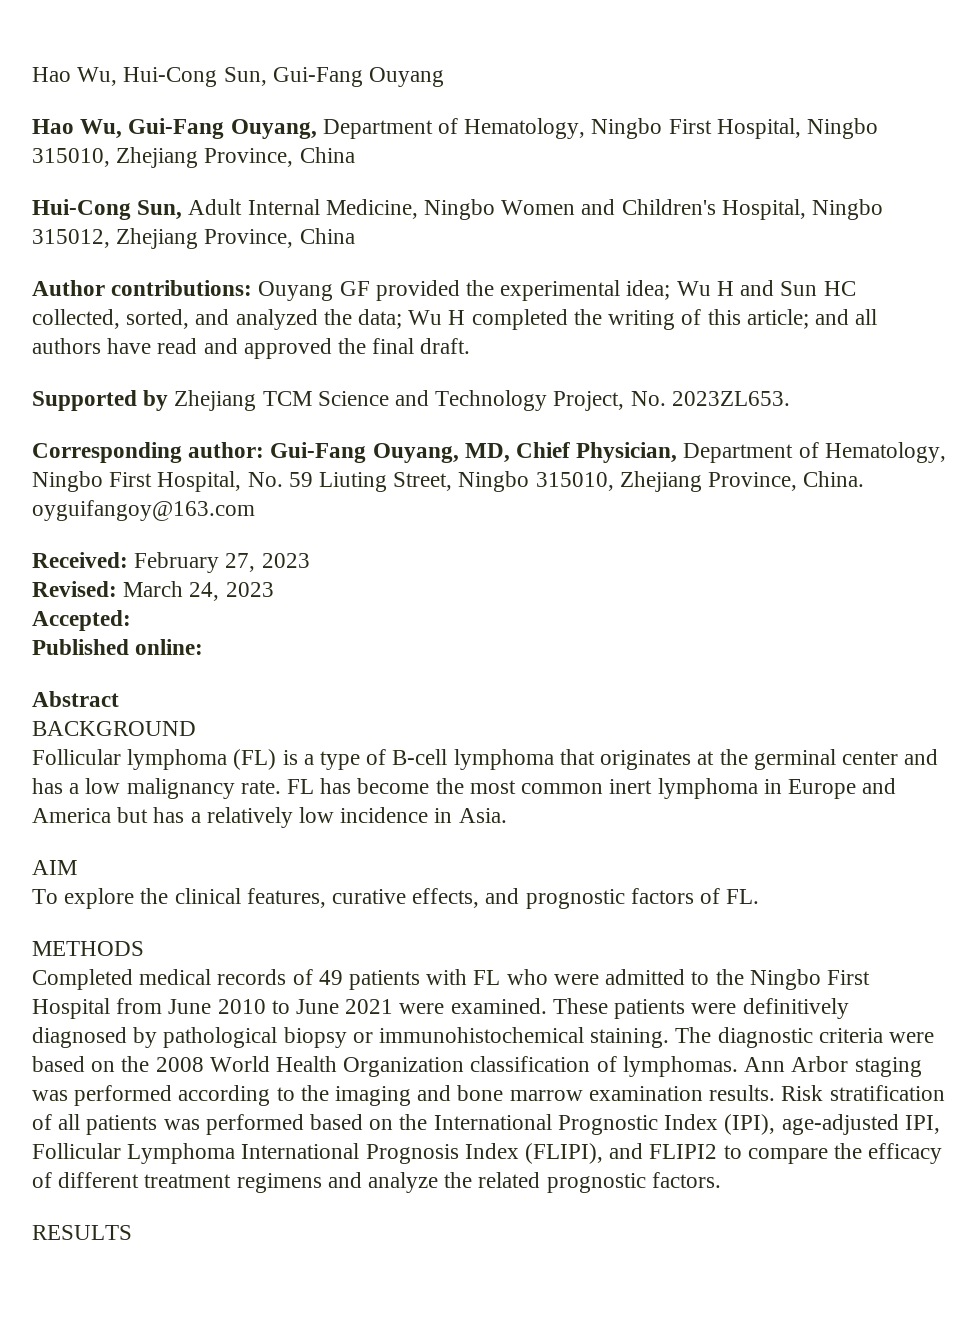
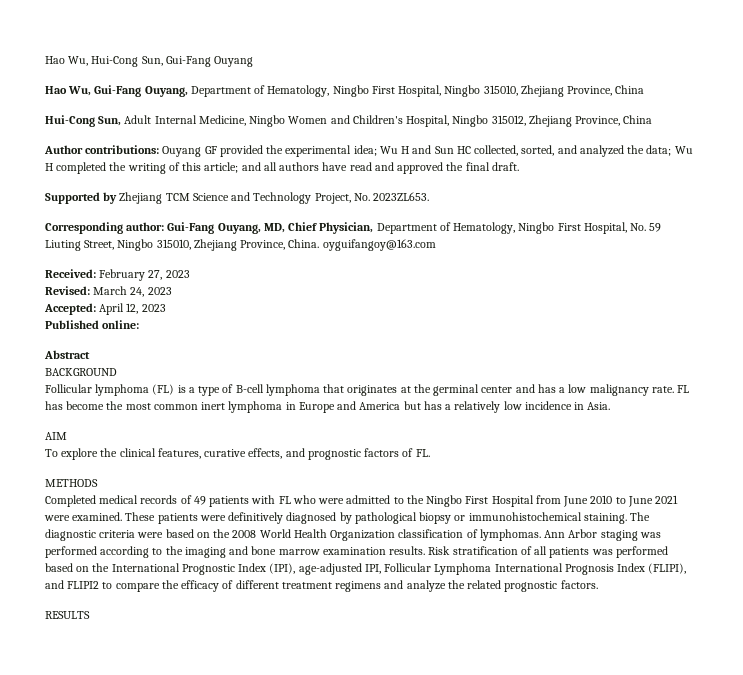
(131, 620) none -> [99,303,166,315] April 12, 2023

